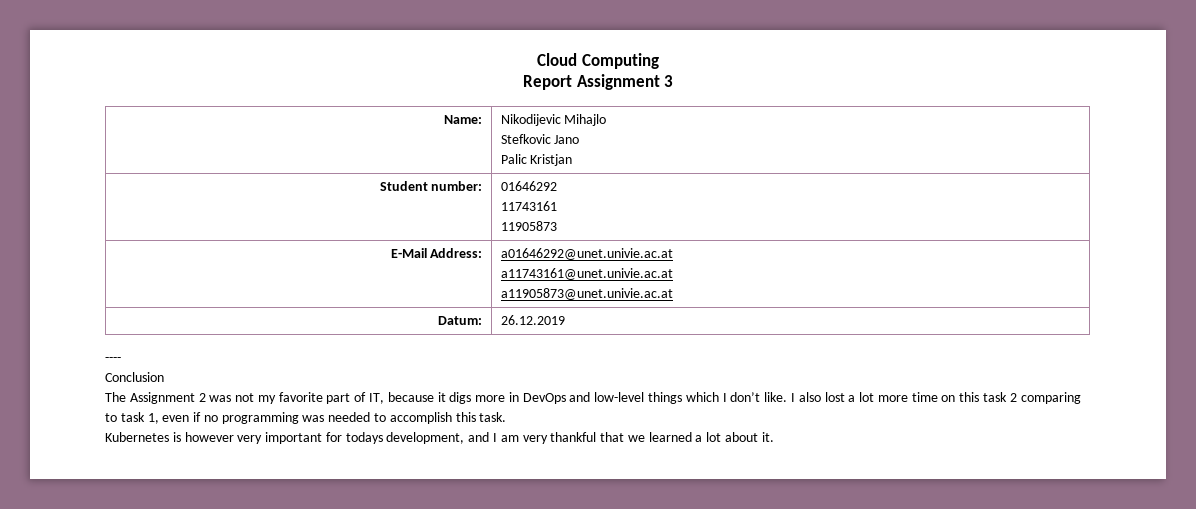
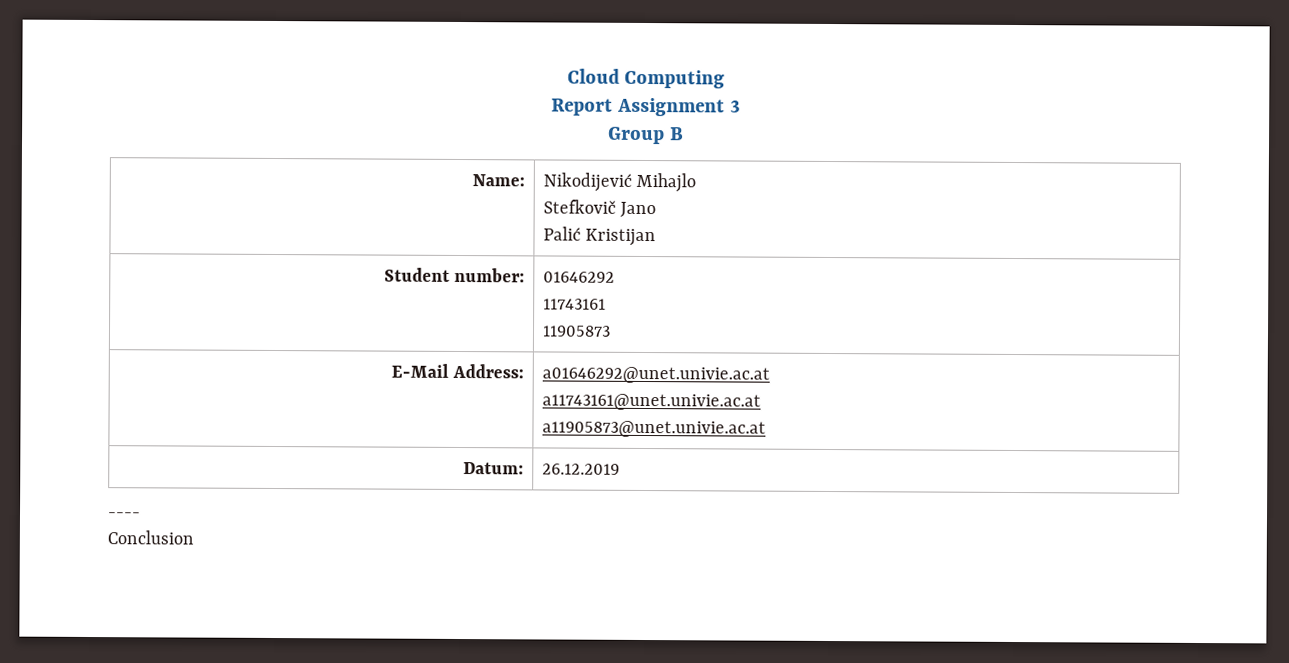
(673, 81) none -> [608,126,684,145] // Group B
[500,114,561,126] Nikodijevic -> [543,172,633,192] Nikodijević
[500,134,551,144] Stefkovic -> [543,199,617,214] Stefkovič
[500,154,573,166] Palic Kristjan -> [543,226,657,247] Palić Kristijan
[105,392,1081,404] [105,412,507,424] [105,432,774,444] // The Assignment 2 was not my favorite part of IT, because it digs more in DevOps and low-level things which I don’t like. I also lost a lot more time on this task 2 comparing to task 1, even if no programming was needed to accomplish this task. // Kubernetes is however very important for todays development, and I am very thankful that we learned a lot about it. -> (194, 537) none

